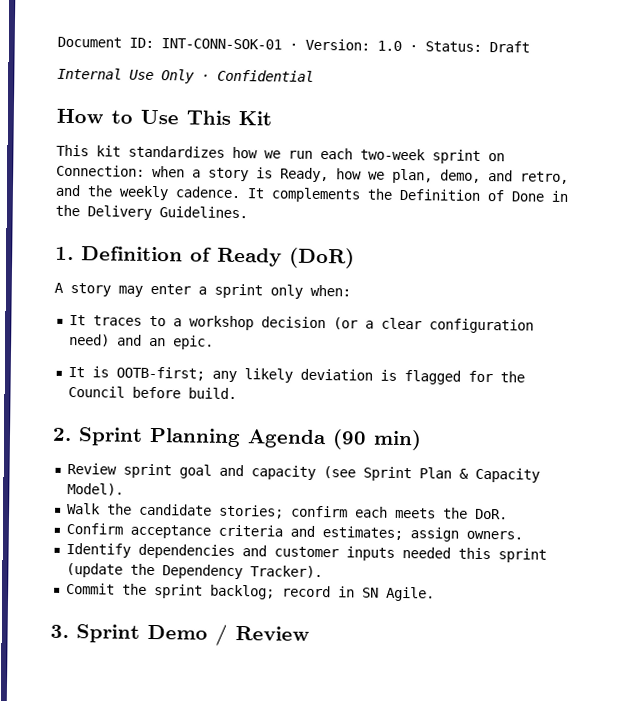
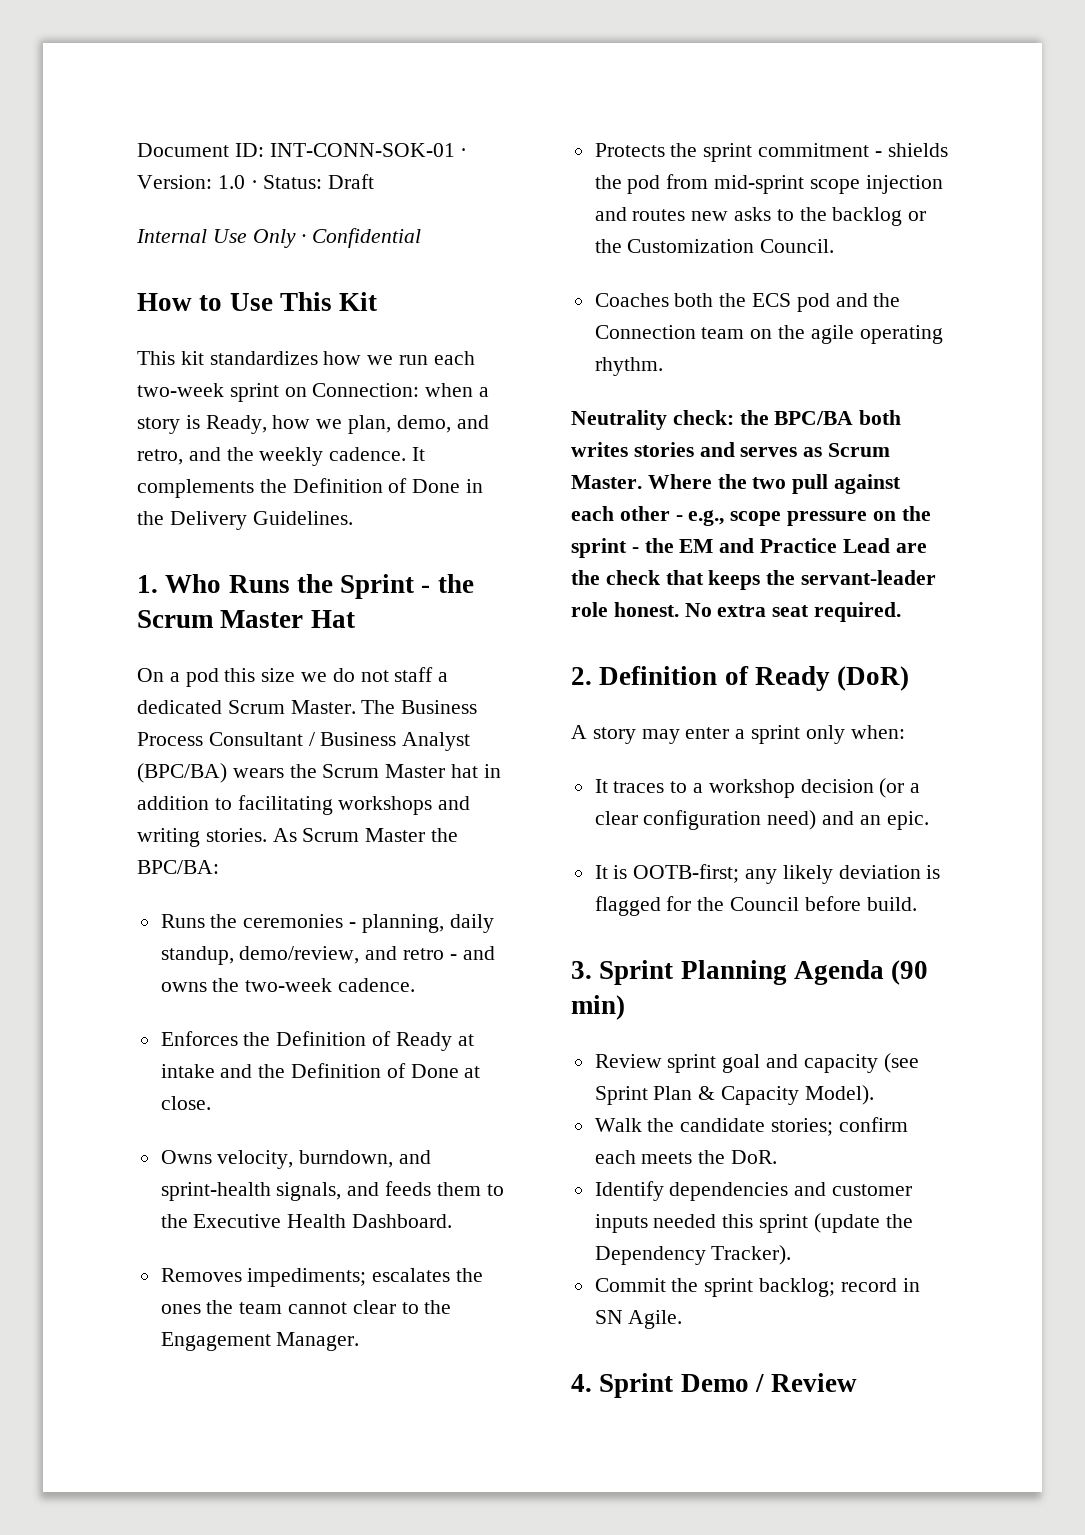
(74, 253) none -> [165,574,474,599] [137,610,355,628] [137,667,449,687] [137,700,478,714] [137,732,471,751] [137,763,501,783] [137,795,471,815] [137,828,459,847] [137,860,219,874] [160,914,494,933] [160,946,495,965] [160,978,416,992] [160,1031,474,1051] [160,1063,481,1078] [160,1096,211,1110] [160,1150,432,1169] [160,1181,504,1201] [160,1214,453,1228] [160,1268,484,1287] [160,1300,452,1314] [160,1332,360,1351] [594,143,948,162] [594,174,943,194] [594,207,927,226] [594,239,835,253] [594,293,901,312] [594,325,943,344] [594,357,663,376] [571,410,902,430] [571,442,891,457] [571,474,902,494] [571,506,931,526] [571,538,927,558] [571,570,937,590] [571,602,902,622] [571,667,592,685] Who Runs the Sprint - the Scrum Master Hat // On a pod this size we do not staff a dedicated Scrum Master. The Business Process Consultant / Business Analyst (BPC/BA) wears the Scrum Master hat in addition to facilitating workshops and writing stories. As Scrum Master the BPC/BA: // Runs the ceremonies - planning, daily standup, demo/review, and retro - and owns the two-week cadence. // Enforces the Definition of Ready at intake and the Definition of Done at close. // Owns velocity, burndown, and sprint-health signals, and feeds them to the Executive Health Dashboard. // Removes impediments; escalates the ones the team cannot clear to the Engagement Manager. // Protects the sprint commitment - shields the pod from mid-sprint scope injection and routes new asks to the backlog or the Customization Council. // Coaches both the ECS pod and the Connection team on the agile operating rhythm. // Neutrality check: the BPC/BA both writes stories and serves as Scrum Master. Where the two pull against each other - e.g., scope pressure on the sprint - the EM and Practice Lead are the check that keeps the servant-leader role honest. No extra seat required. // 2.
[52,427,72,442] 2. -> [571,961,592,979] 3.
[65,522,523,542] // Confirm acceptance criteria and estimates; assign owners. -> (778, 1157) none
[50,624,69,639] 3. -> [571,1374,592,1392] 4.

